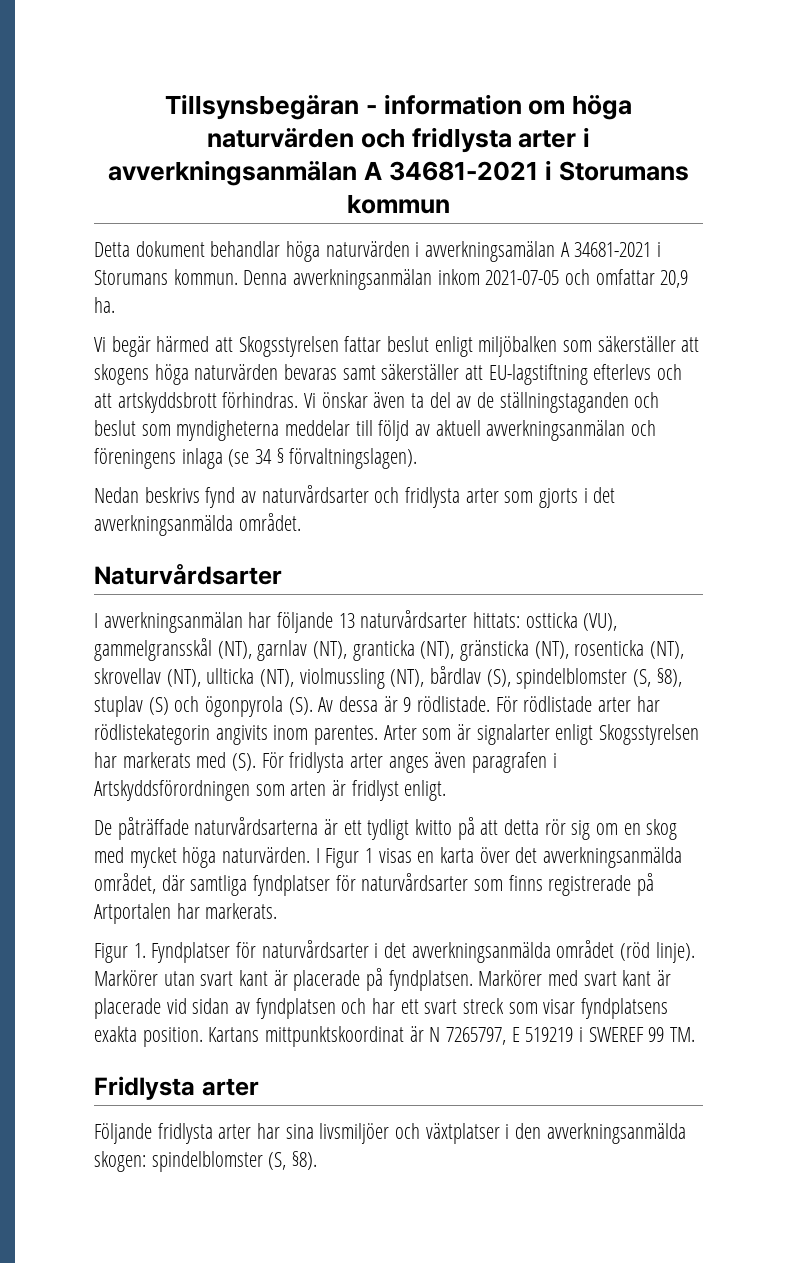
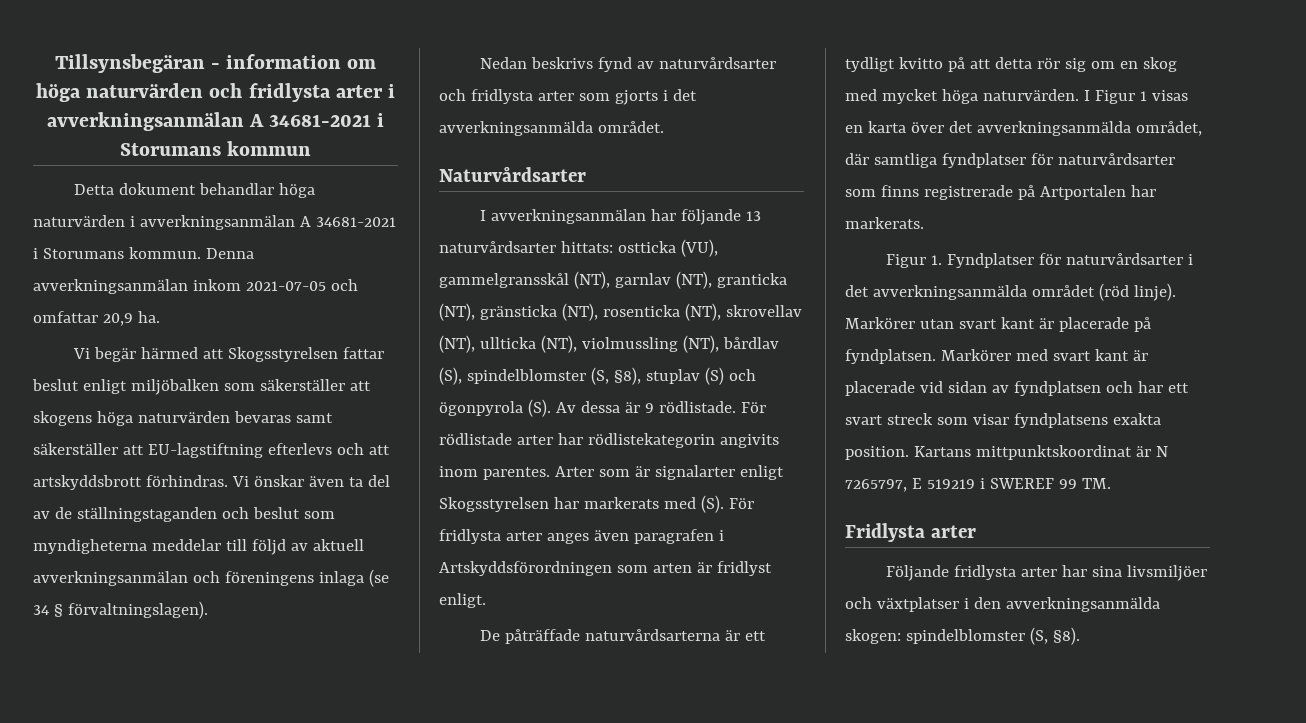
[425,241,556,262] avverkningsamälan -> [139,215,295,230] avverkningsanmälan

